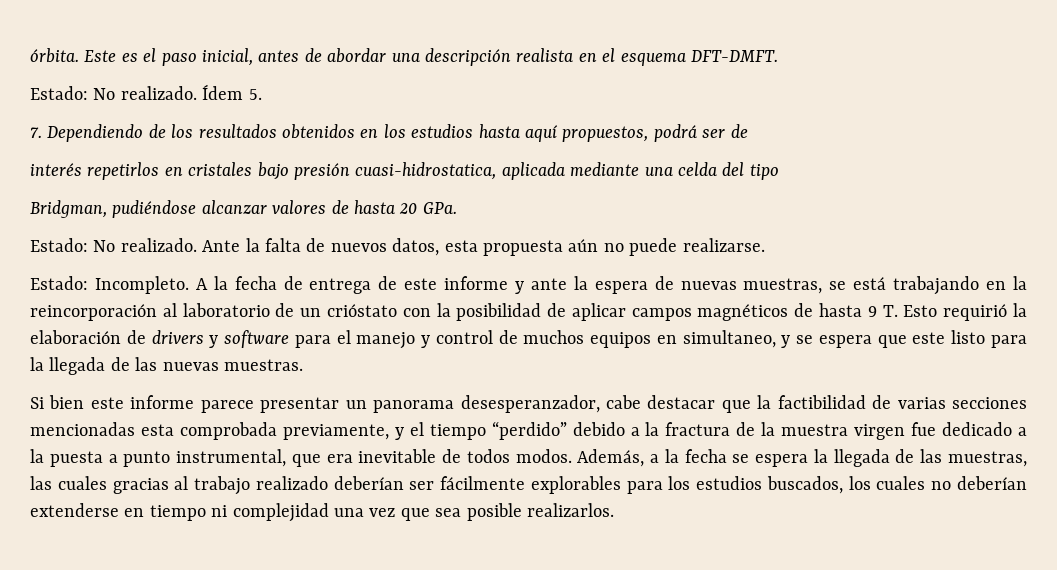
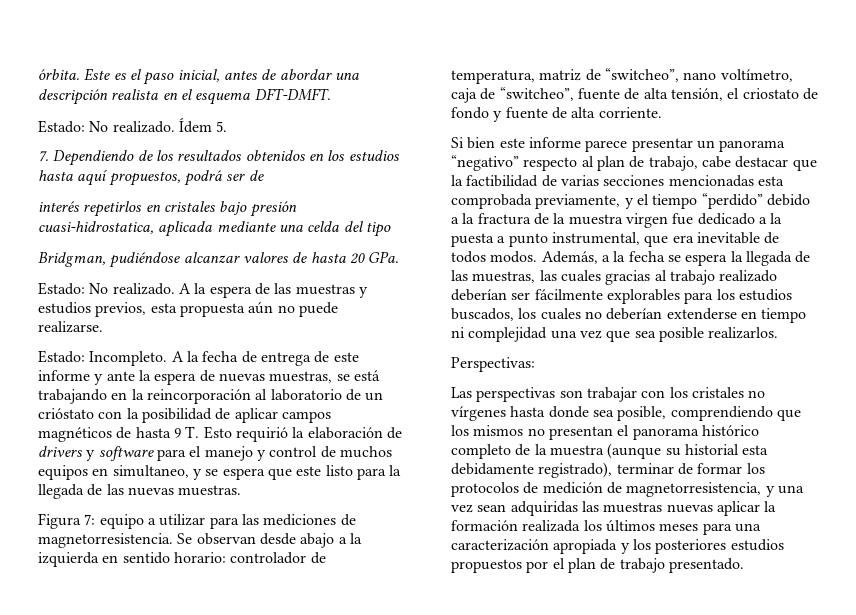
[202,238,440,256] Ante la falta de nuevos datos, -> [178,283,368,298] [38,302,147,317] A la espera de las muestras y estudios previos,
(303, 365) none -> [38,513,356,529] [38,533,362,548] [38,552,326,567] [451,68,793,84] [451,87,818,103] [451,107,662,122] // Figura 7: equipo a utilizar para las mediciones de magnetorresistencia. Se observan desde abajo a la izquierda en sentido horario: controlador de temperatura, matriz de “switcheo”, nano voltímetro, caja de “switcheo”, fuente de alta tensión, el criostato de fondo y fuente de alta corriente.
[460,395,600,413] desesperanzador, -> [451,155,698,171] “negativo” respecto al plan de trabajo,
(614, 510) none -> [451,357,535,372] [451,387,766,402] [451,406,801,421] [451,425,759,440] [451,443,769,459] [451,462,765,478] [451,482,804,497] [451,501,777,516] [451,520,761,535] [451,539,784,554] [451,558,744,573] // Perspectivas: // Las perspectivas son trabajar con los cristales no vírgenes hasta donde sea posible, comprendiendo que los mismos no presentan el panorama histórico completo de la muestra (aunque su historial esta debidamente registrado), terminar de formar los protocolos de medición de magnetorresistencia, y una vez sean adquiridas las muestras nuevas aplicar la formación realizada los últimos meses para una caracterización apropiada y los posteriores estudios propuestos por el plan de trabajo presentado.

